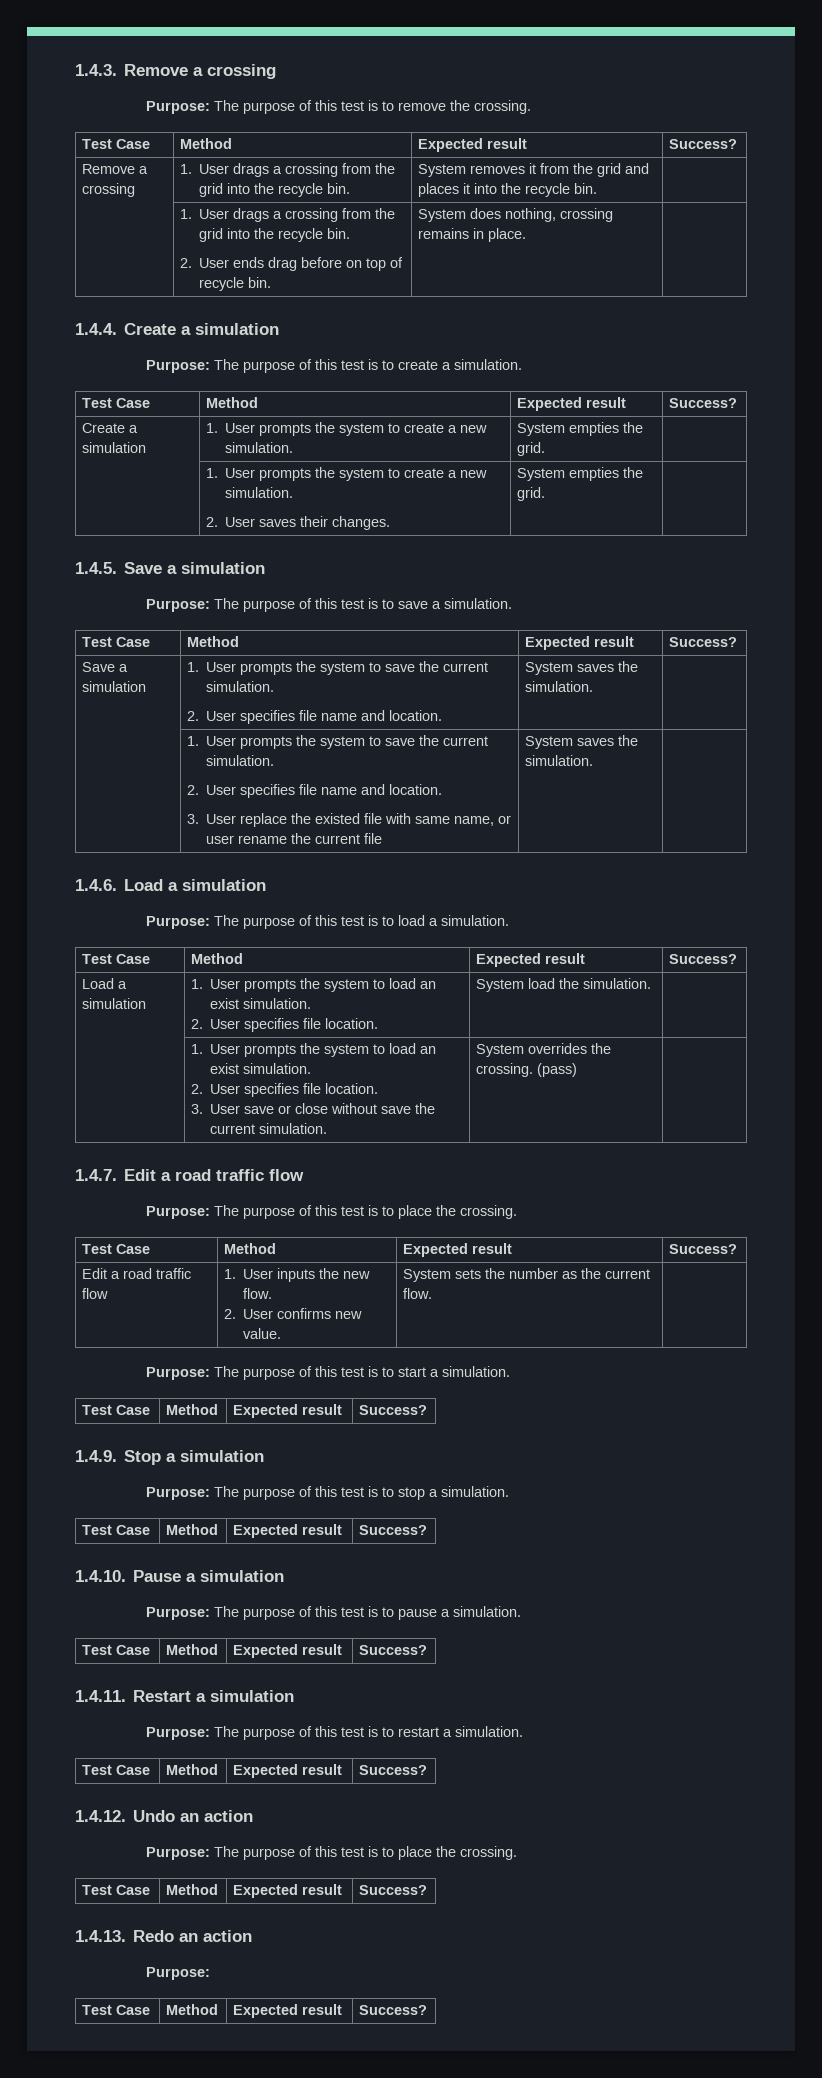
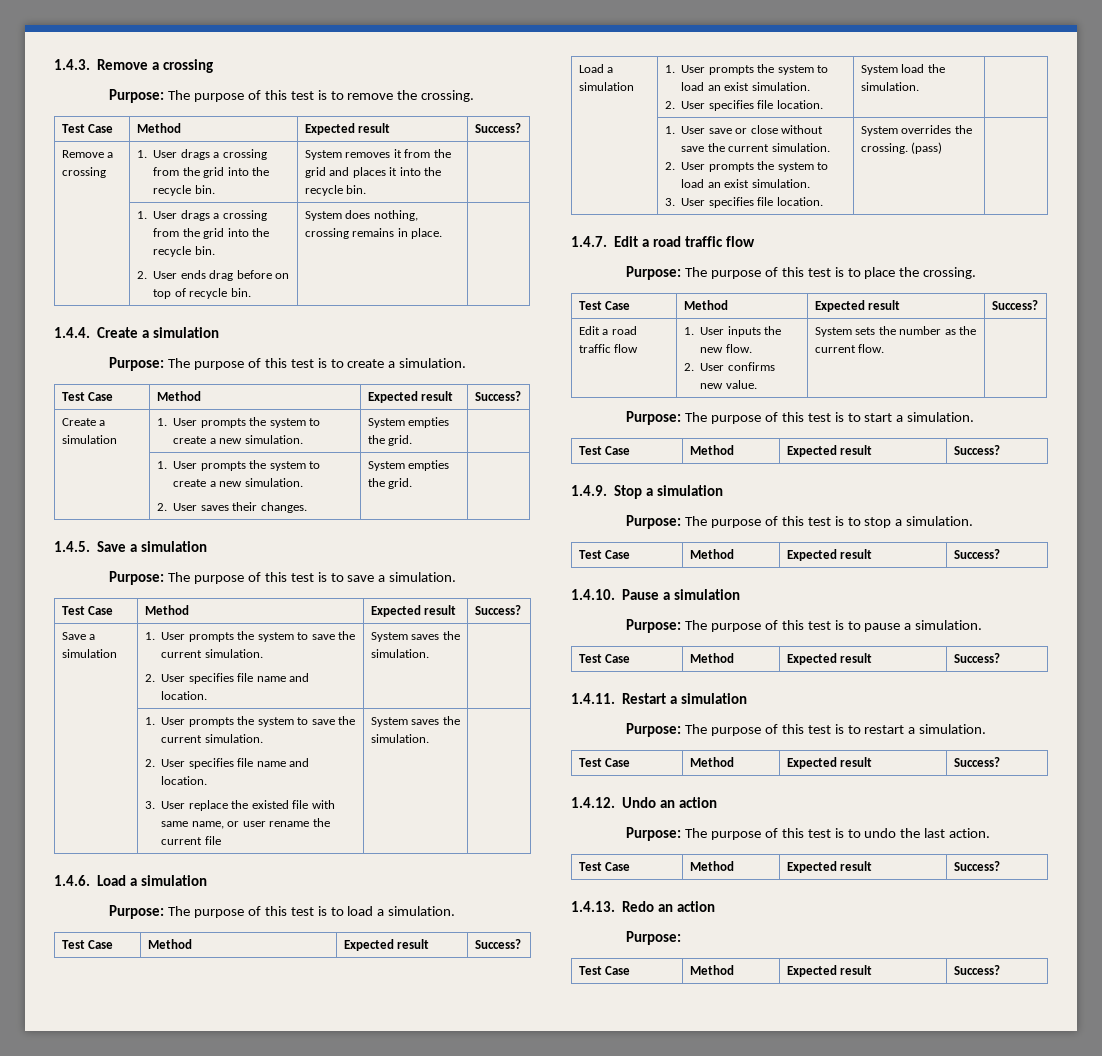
[244,1043,437,1057] [210,1063,312,1074] [191,1083,379,1097] [191,1103,436,1114] [210,1123,328,1134] prompts the system to load an exist simulation. // 2. User specifies file location. // 3. User save or close without save the current simulation. -> [708,125,824,134] [681,143,830,152] [664,161,829,172] [681,179,810,188] [664,197,823,208] save or close without save the current simulation. // 2. User prompts the system to load an exist simulation. // 3. User specifies file location.
[398,1846,518,1860] place the crossing. -> [864,828,991,838] undo the last action.

